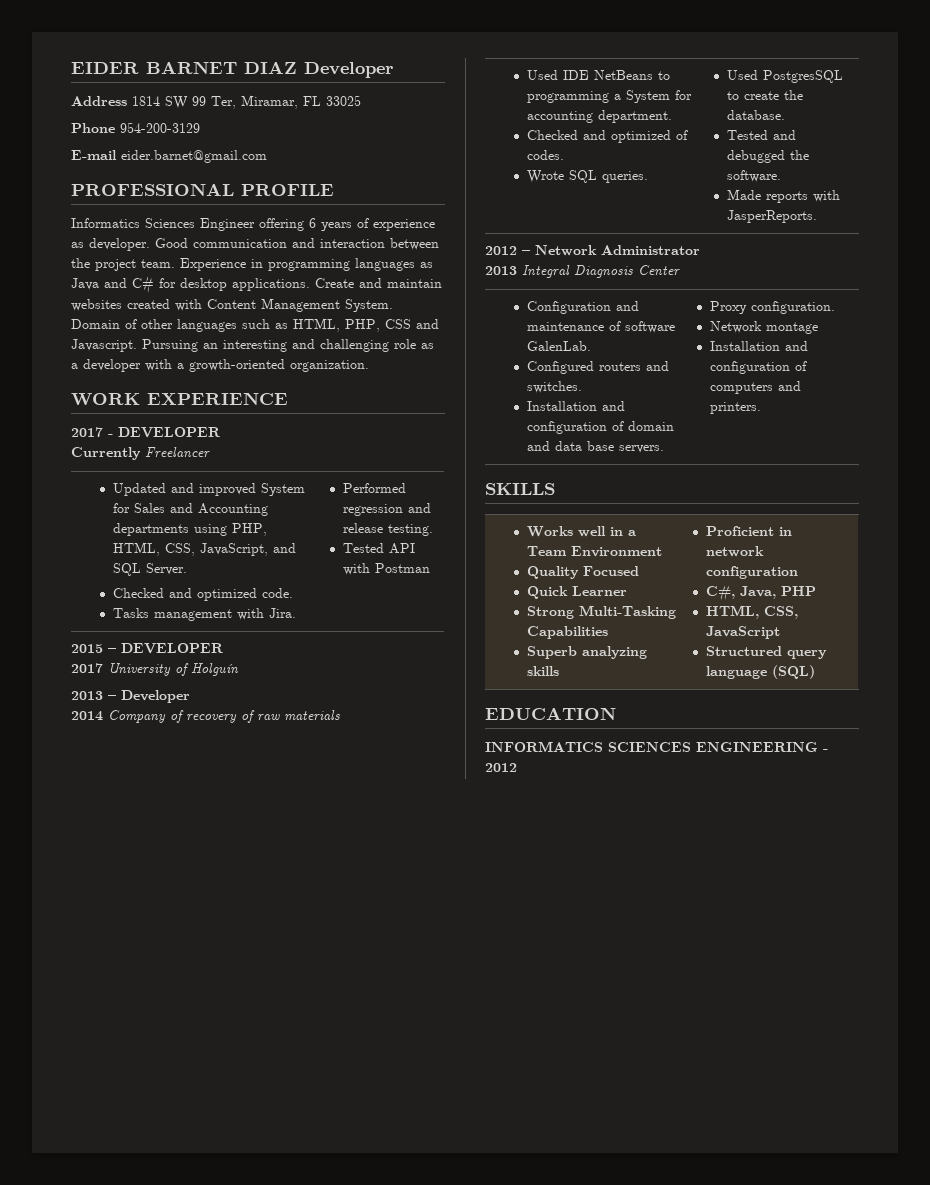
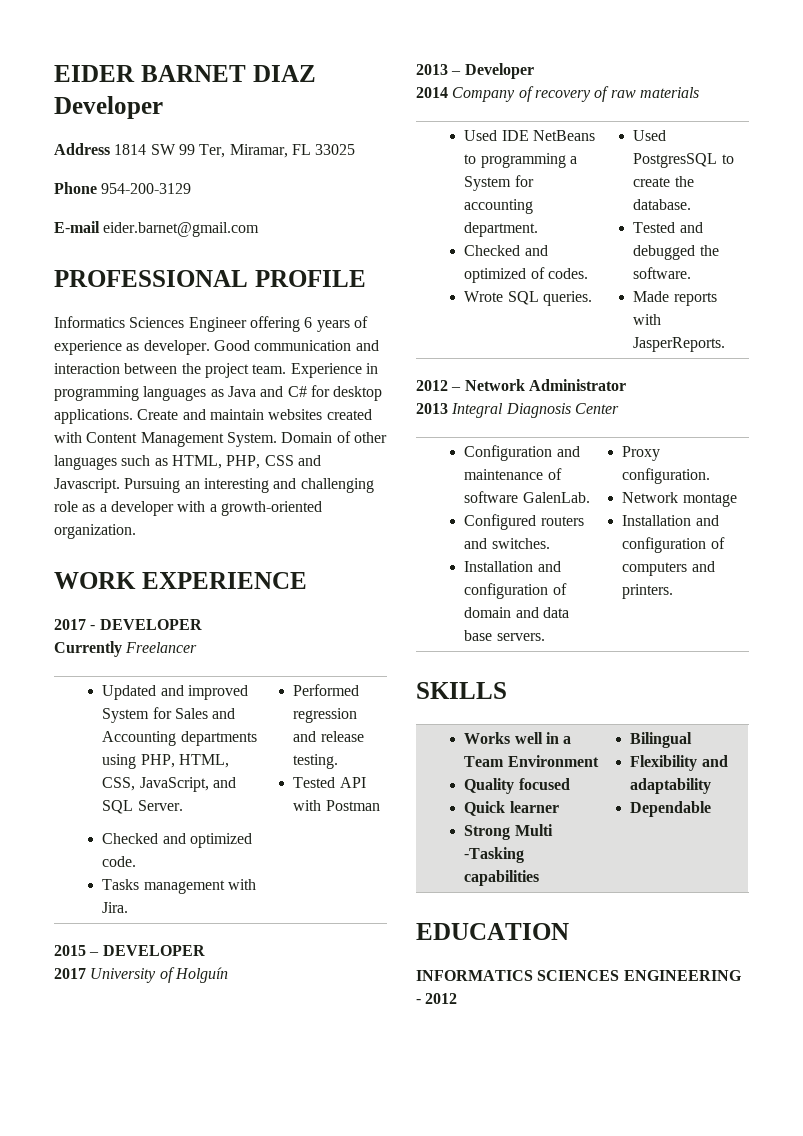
[582,566,639,576] Focused -> [518,778,570,790] focused
[571,586,627,596] Learner -> [509,801,559,813] learner
[578,605,676,619] [526,626,608,639] [526,646,647,659] [526,666,559,676] [705,526,792,536] [705,546,764,557] [705,566,798,579] [705,586,816,601] [705,605,798,619] [705,626,780,639] [705,646,827,659] [705,665,815,679] Multi-Tasking Capabilities // Superb analyzing skills | Proficient in network configuration // C#, Java, PHP // HTML, CSS, JavaScript // Structured query language (SQL) -> [514,824,553,836] [464,847,525,863] [464,870,540,886] [630,732,693,748] [630,755,728,771] [630,778,712,794] [630,801,712,817] Multi -Tasking capabilities | Bilingual // Flexibility and adaptability // Dependable

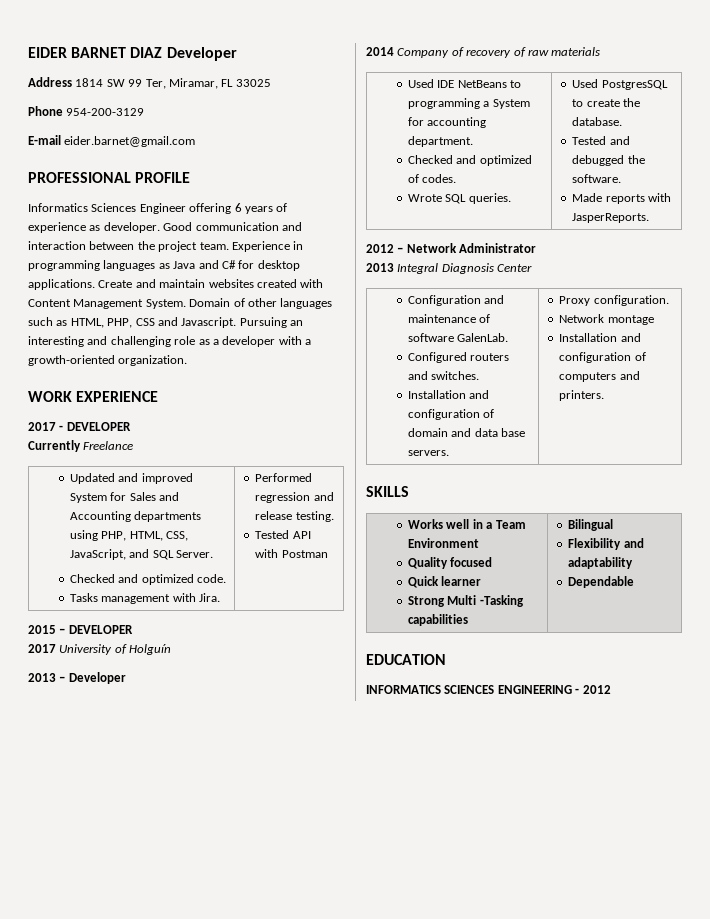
[125,642,198,653] Freelancer -> [83,441,134,450] Freelance

